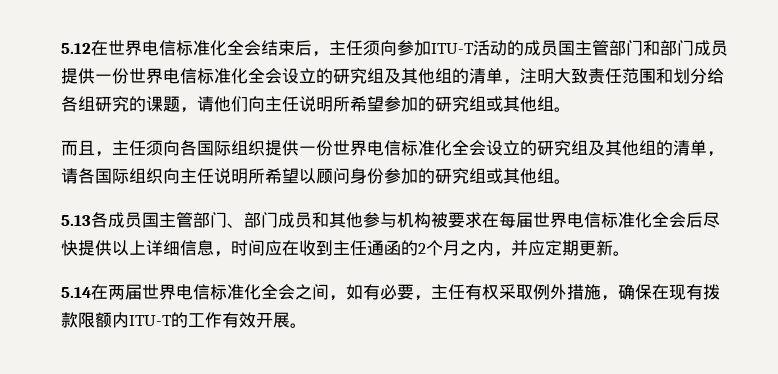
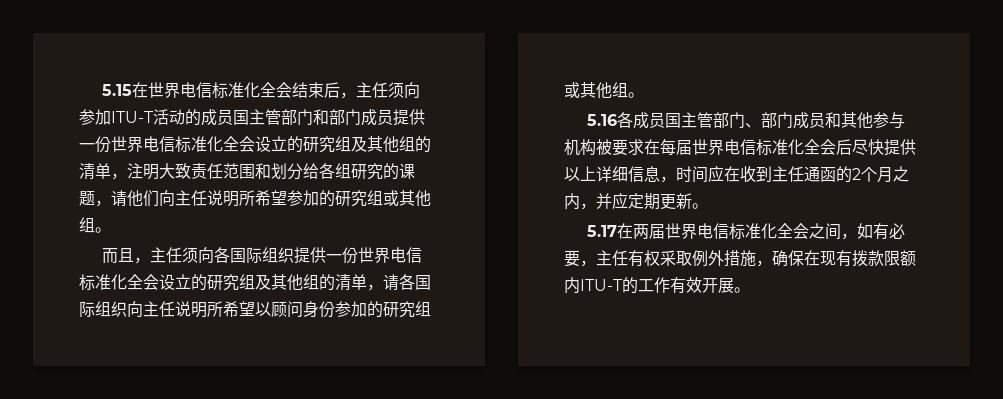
[61,43,91,54] 5.12 -> [101,84,132,96] 5.15
[61,215,91,226] 5.13 -> [586,114,617,126] 5.16
[61,287,91,298] 5.14 -> [586,225,617,237] 5.17

